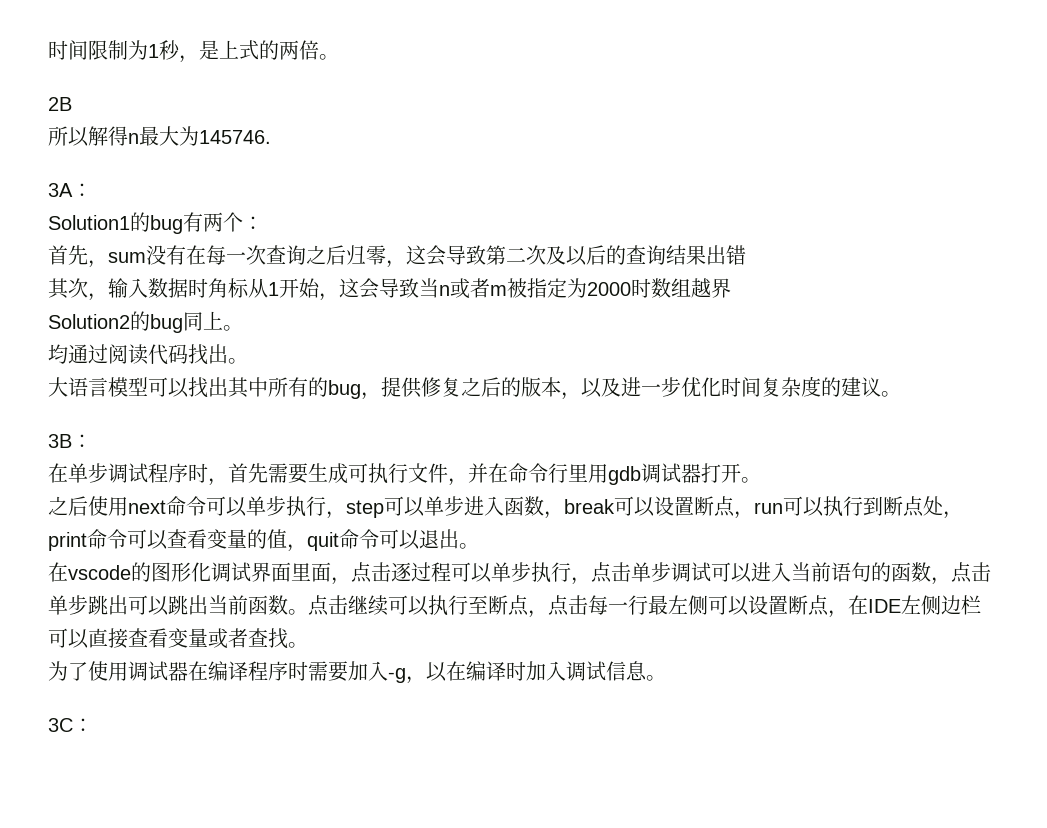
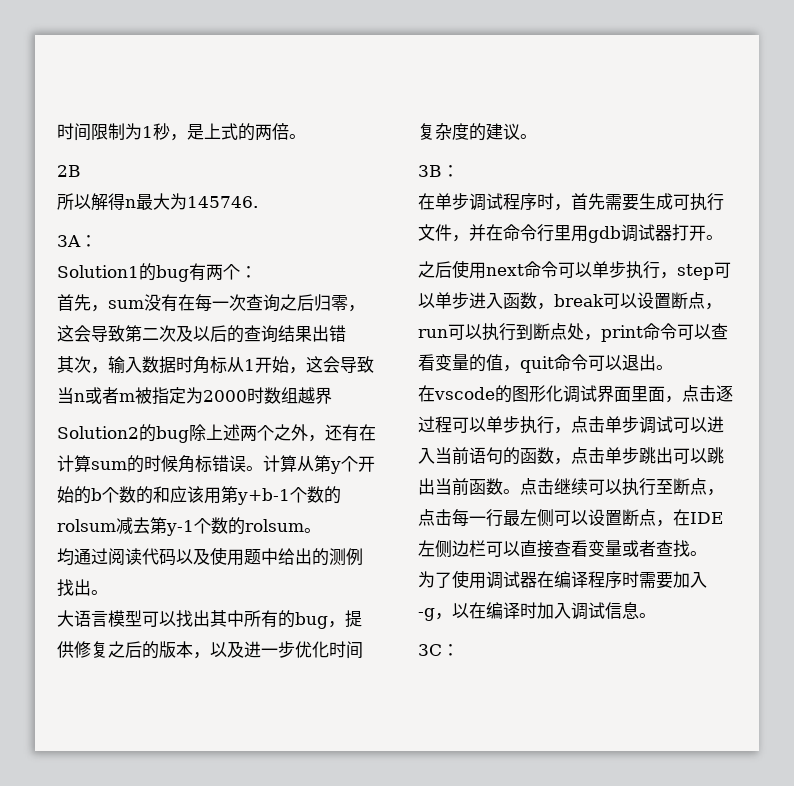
[183,311,223,331] 同上 -> [189,424,376,442] [57,455,375,474] [57,486,341,505] [57,517,304,536] 除上述两个之外，还有在计算sum的时候角标错误。计算从第y个开始的b个数的和应该用第y+b-1个数的rolsum减去第y-1个数的rolsum
(188, 354) none -> [176,547,363,566] 以及使用题中给出的测例

